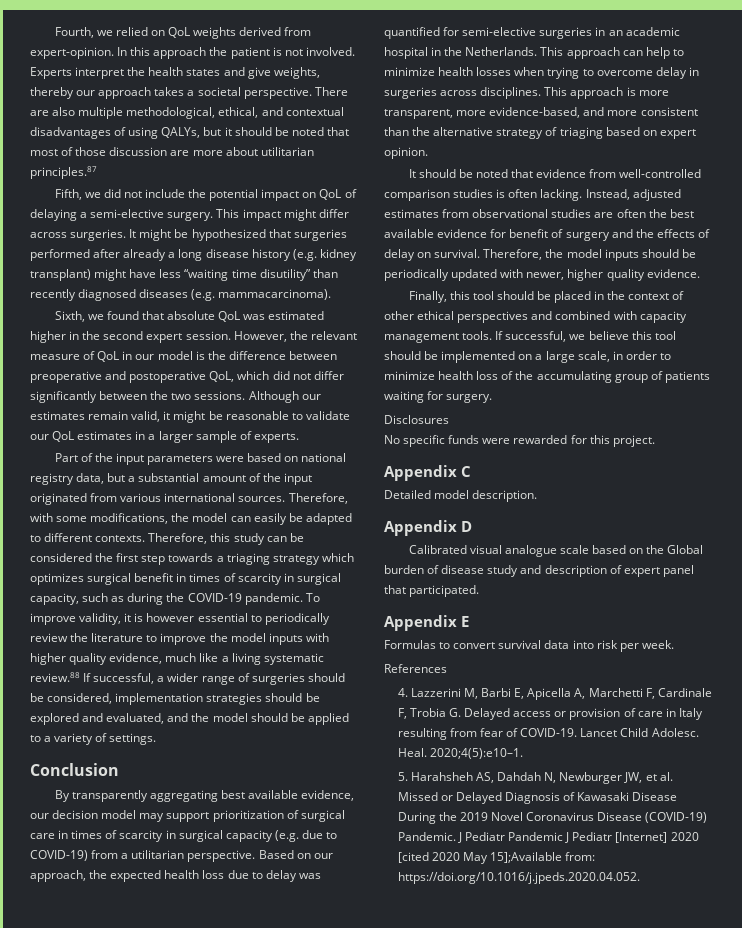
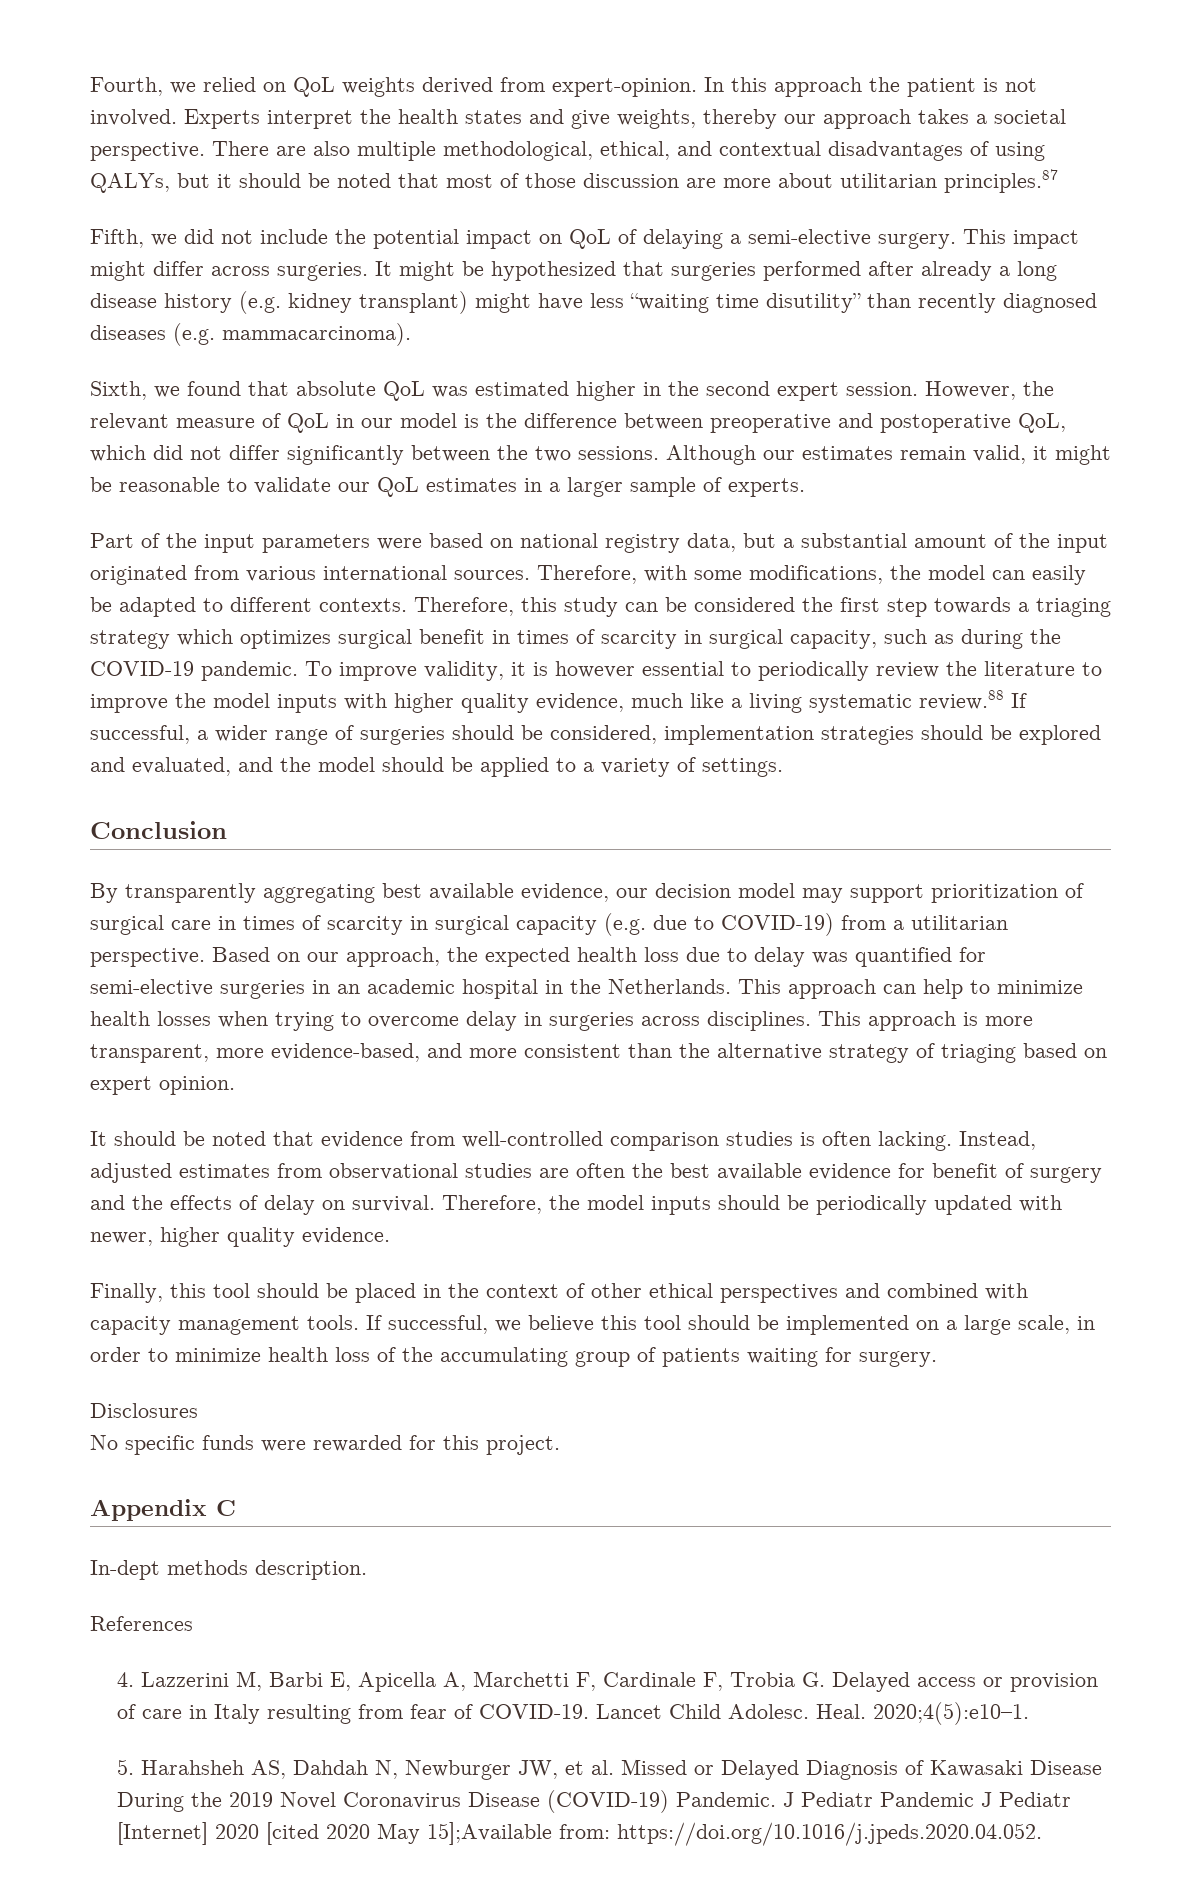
[384,490,470,499] Detailed model -> [90,1560,248,1580] In-dept methods
[384,520,472,536] [408,545,704,557] [384,565,694,577] [384,585,480,597] [384,615,469,631] [384,640,674,652] // Appendix D // Calibrated visual analogue scale based on the Global burden of disease study and description of expert panel that participated. // Appendix E // Formulas to convert survival data into risk per week. -> (367, 1570) none

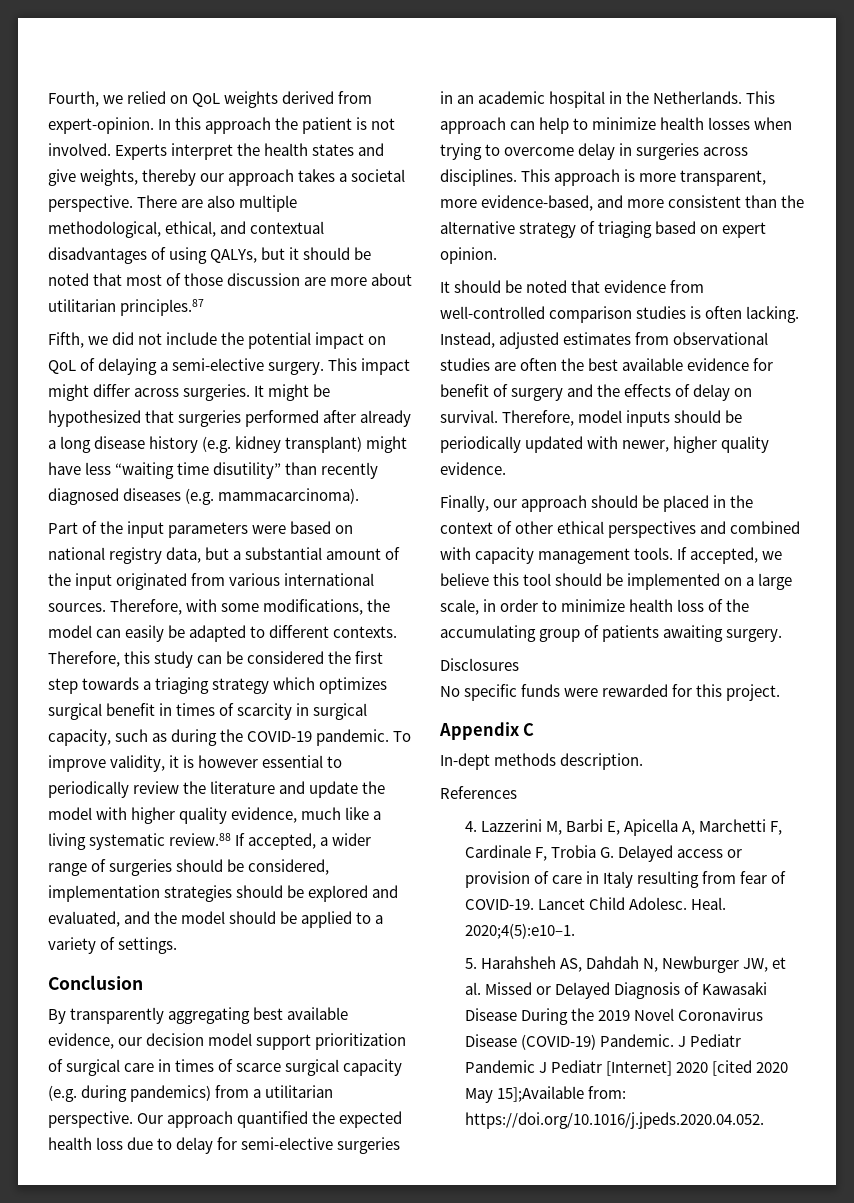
[90,381,1054,401] [90,413,1066,433] [90,445,1111,465] [90,477,805,497] // Sixth, we found that absolute QoL was estimated higher in the second expert session. However, the relevant measure of QoL in our model is the difference between preoperative and postoperative QoL, which did not differ significantly between the two sessions. Although our estimates remain valid, it might be reasonable to validate our QoL estimates in a larger sample of experts. -> (360, 496) none
[1082,662,1102,676] [90,693,337,713] to improve the model inputs -> [279,781,386,798] [48,807,92,820] and update the model
[90,725,190,744] successful, -> [248,833,317,850] accepted,
[802,888,843,903] may -> (253, 1039) none
[327,916,428,935] scarcity in -> [236,1063,282,1072] scarce
[653,913,834,936] due to COVID-19) -> [81,1085,212,1102] during pandemics)
[212,947,440,967] Based on our approach, -> [137,1111,309,1128] Our approach quantified
[812,947,952,967] was quantified -> (214, 1145) none
[549,1195,580,1210] the -> (575, 418) none
[170,1283,250,1298] this tool -> [493,495,588,512] our approach
[388,1315,488,1334] successful, -> [690,547,759,564] accepted,
[747,1347,852,1367] waiting for -> [663,625,724,642] awaiting

